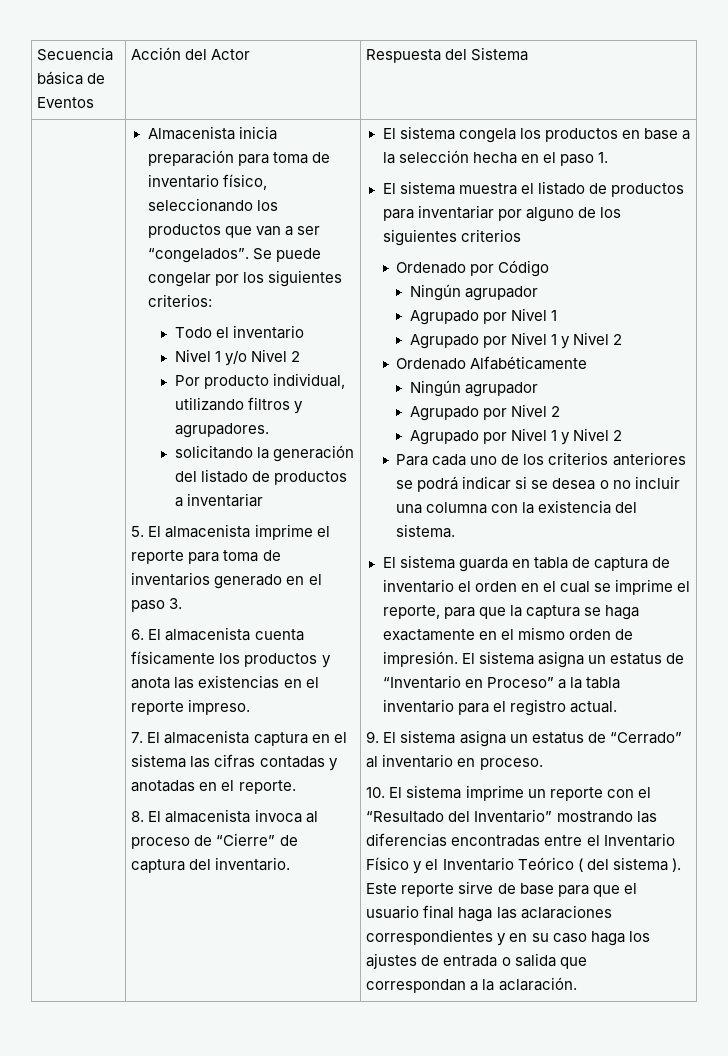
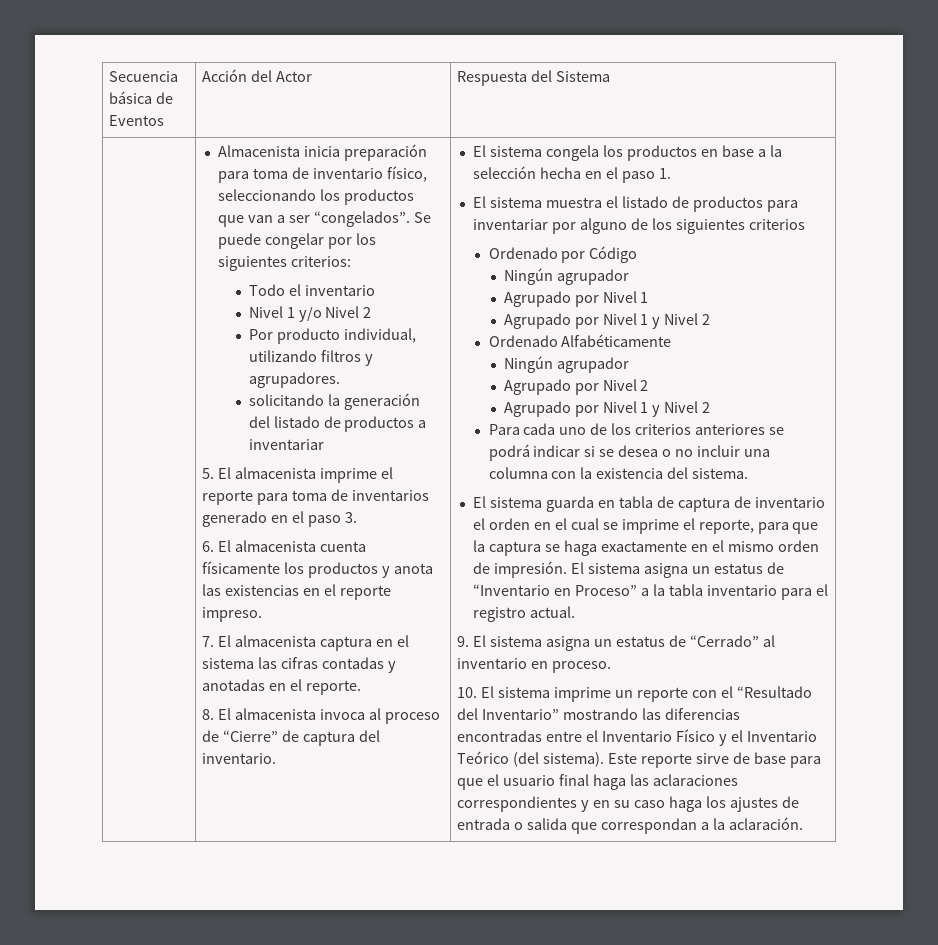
[577,857,681,872] ( del sistema ). -> [513,752,605,767] (del sistema).

